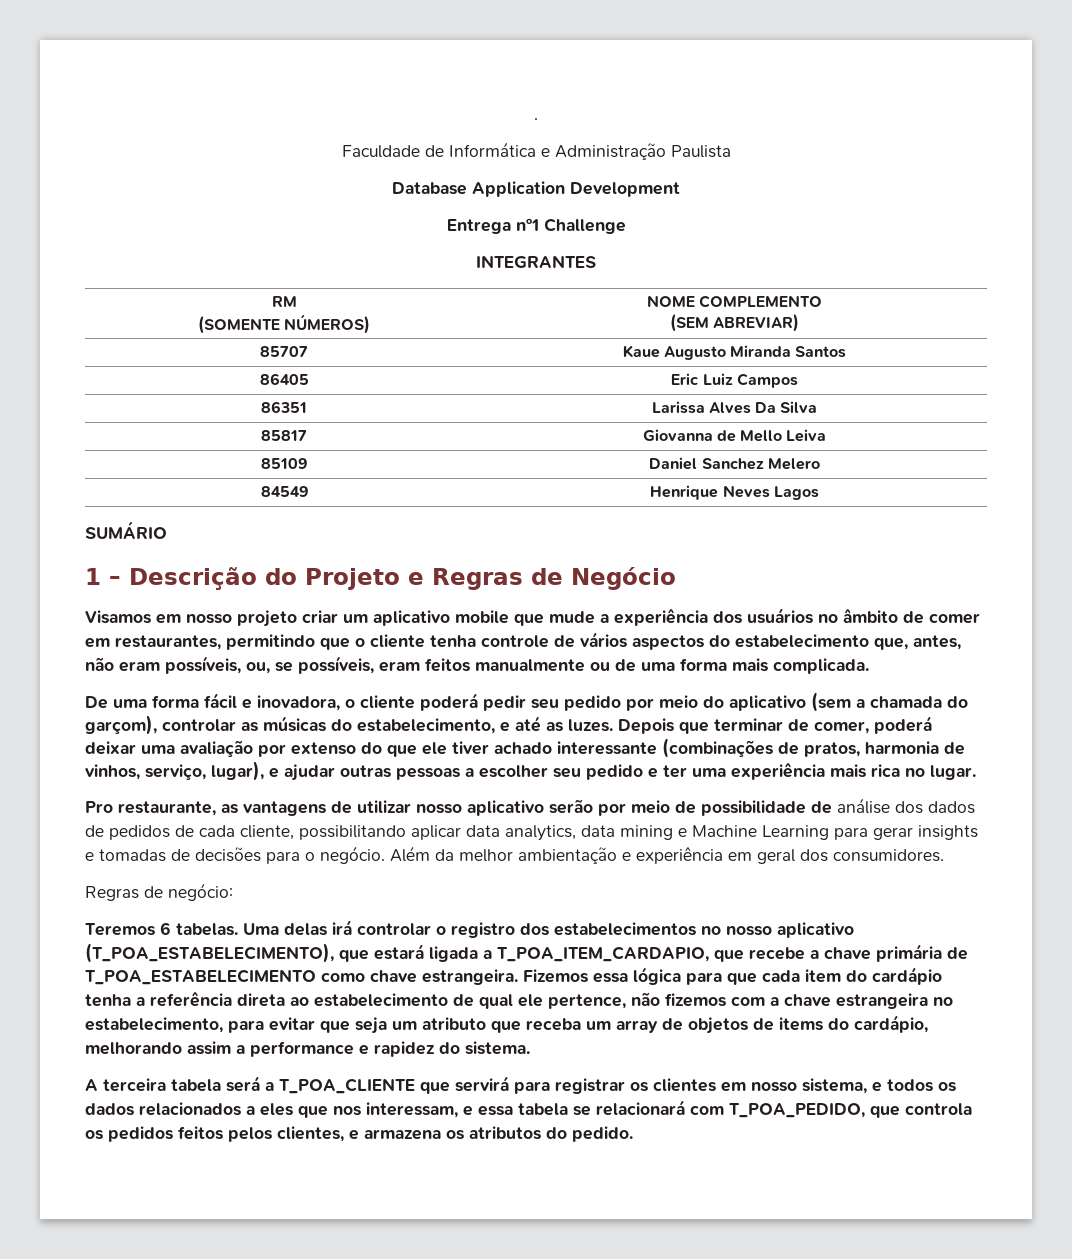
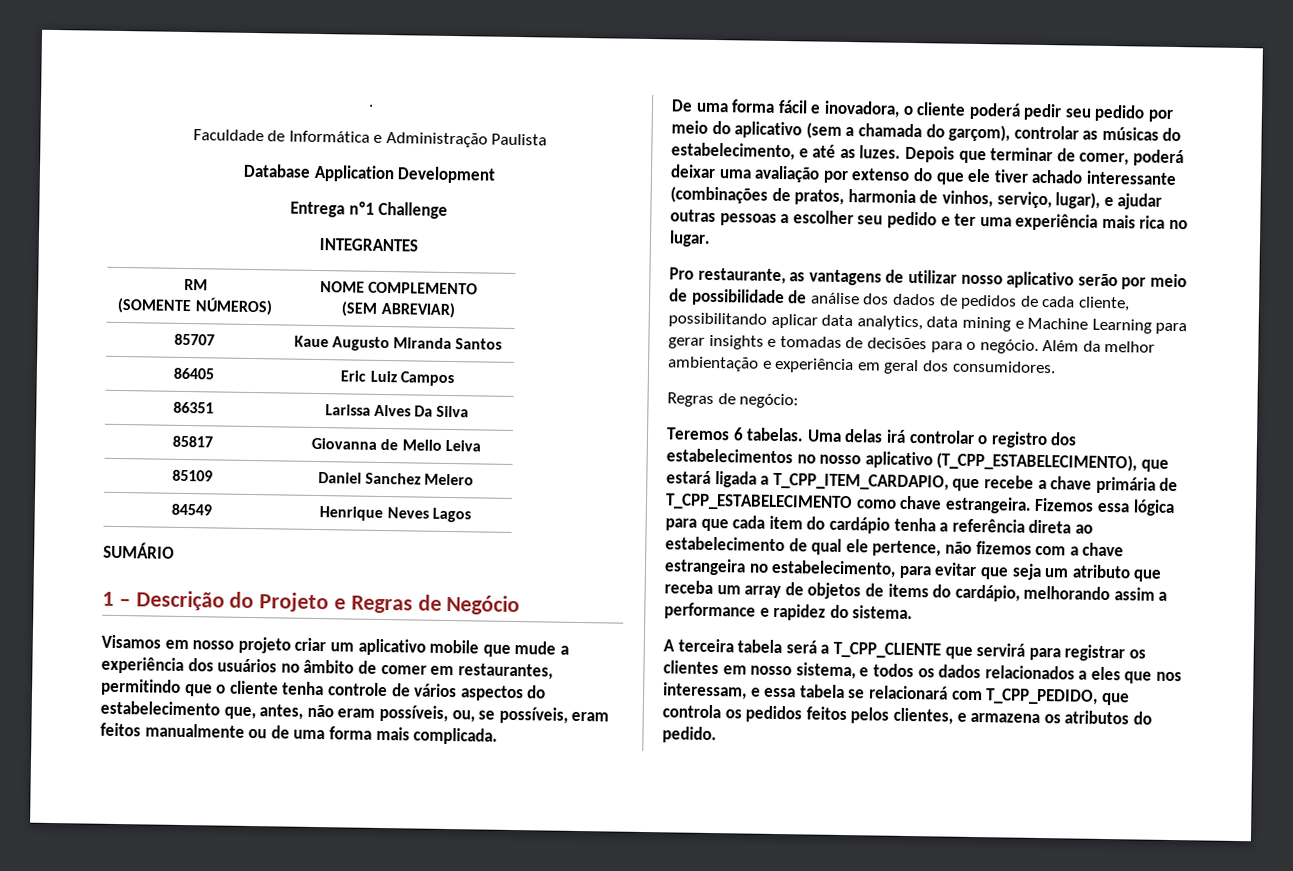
[85,943,334,963] (T_POA_ESTABELECIMENTO), -> [936,452,1138,472] (T_CPP_ESTABELECIMENTO),
[497,946,709,962] T_POA_ITEM_CARDAPIO, -> [772,472,949,491] T_CPP_ITEM_CARDAPIO,
[85,969,316,985] T_POA_ESTABELECIMENTO -> [665,493,853,512] T_CPP_ESTABELECIMENTO
[279,1078,415,1094] T_POA_CLIENTE -> [832,641,941,659] T_CPP_CLIENTE
[729,1103,865,1118] T_POA_PEDIDO, -> [985,688,1099,705] T_CPP_PEDIDO,

